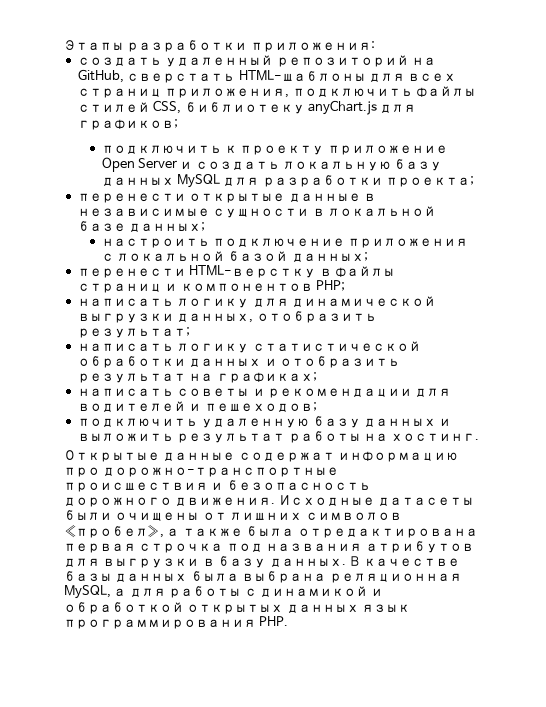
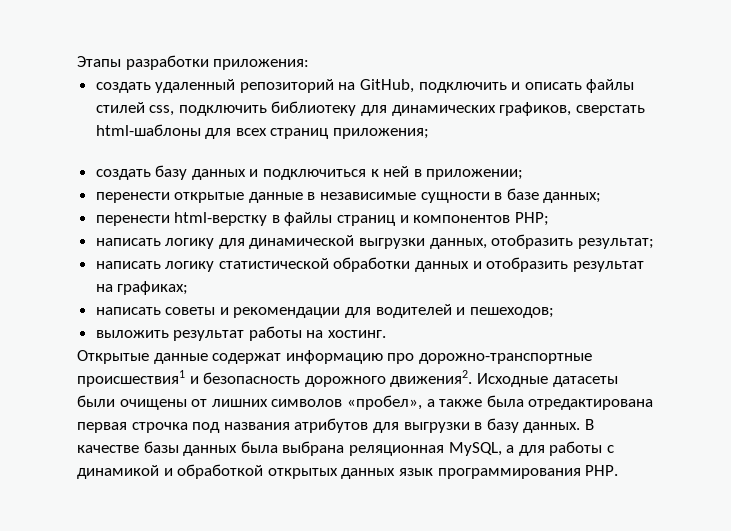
[127,70,457,83] [77,86,476,98] [77,100,417,115] [77,119,178,130] [101,145,448,155] [101,157,443,172] [101,174,475,188] сверстать HTML-шаблоны для всех страниц приложения, подключить файлы стилей CSS, библиотеку anyChart.js для графиков; // подключить к проекту приложение Open Server и создать локальную базу данных MySQL для разработки проекта; -> [418,79,635,93] [95,101,645,116] [95,124,430,139] [95,165,524,180] подключить и описать файлы стилей css, подключить библиотеку для динамических графиков, сверстать html-шаблоны для всех страниц приложения; // создать базу данных и подключиться к ней в приложении;
[327,206,436,217] локальной -> (503, 196) none
[101,238,469,248] [101,251,368,262] [77,265,317,278] // настроить подключение приложения с локальной базой данных; // перенести HTML-верстку -> [95,212,268,226] // перенести html-верстку
[77,416,452,428] подключить удаленную базу данных и -> (554, 312) none
[64,482,208,492] происшествия -> [77,370,185,387] происшествия1
[175,497,276,506] движения. -> [390,370,473,387] движения2.

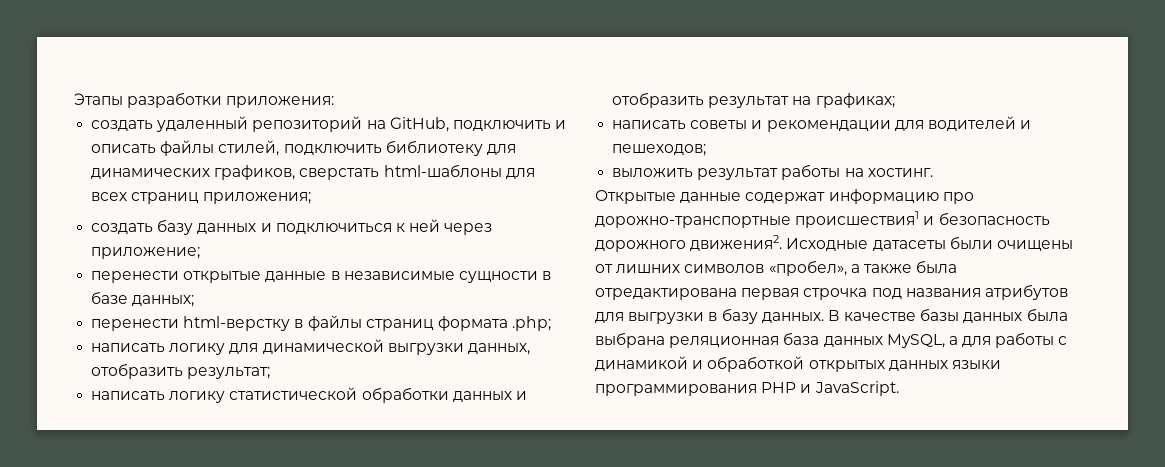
[95,102,175,116] стилей css, -> [218,140,280,156] стилей,
[413,169,524,180] в приложении; -> [444,223,493,235] [91,247,201,259] через приложение;
[399,212,549,226] и компонентов PHP; -> [437,316,552,331] формата .php;
(444, 450) none -> [783,332,883,347] база данных
[398,465,619,479] язык программирования PHP. -> [951,360,1001,370] [595,381,899,396] языки программирования PHP и JavaScript.

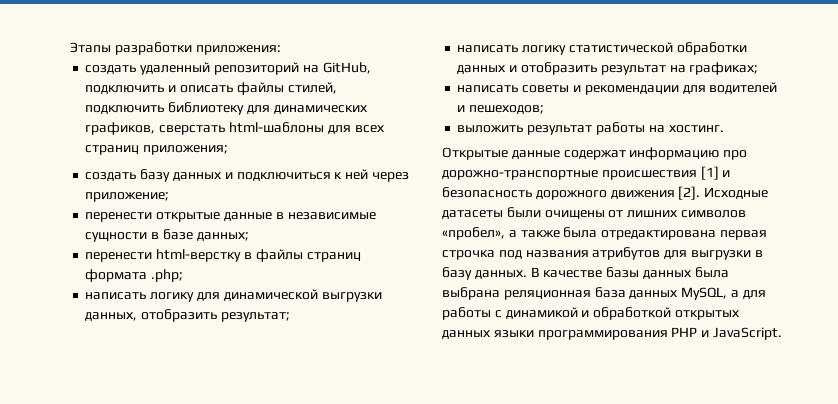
[795,211,920,228] происшествия1 -> [601,166,719,180] происшествия [1]
[690,235,783,251] движения2. -> [610,186,701,200] движения [2].

